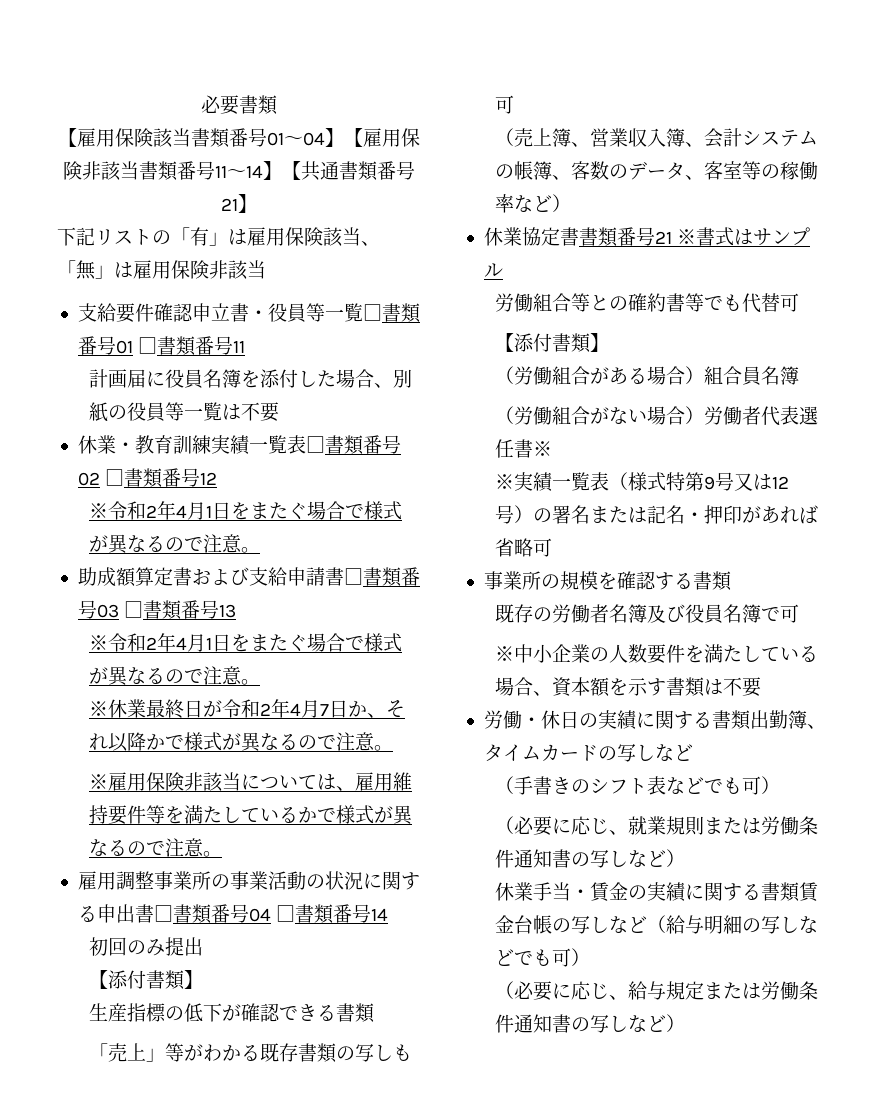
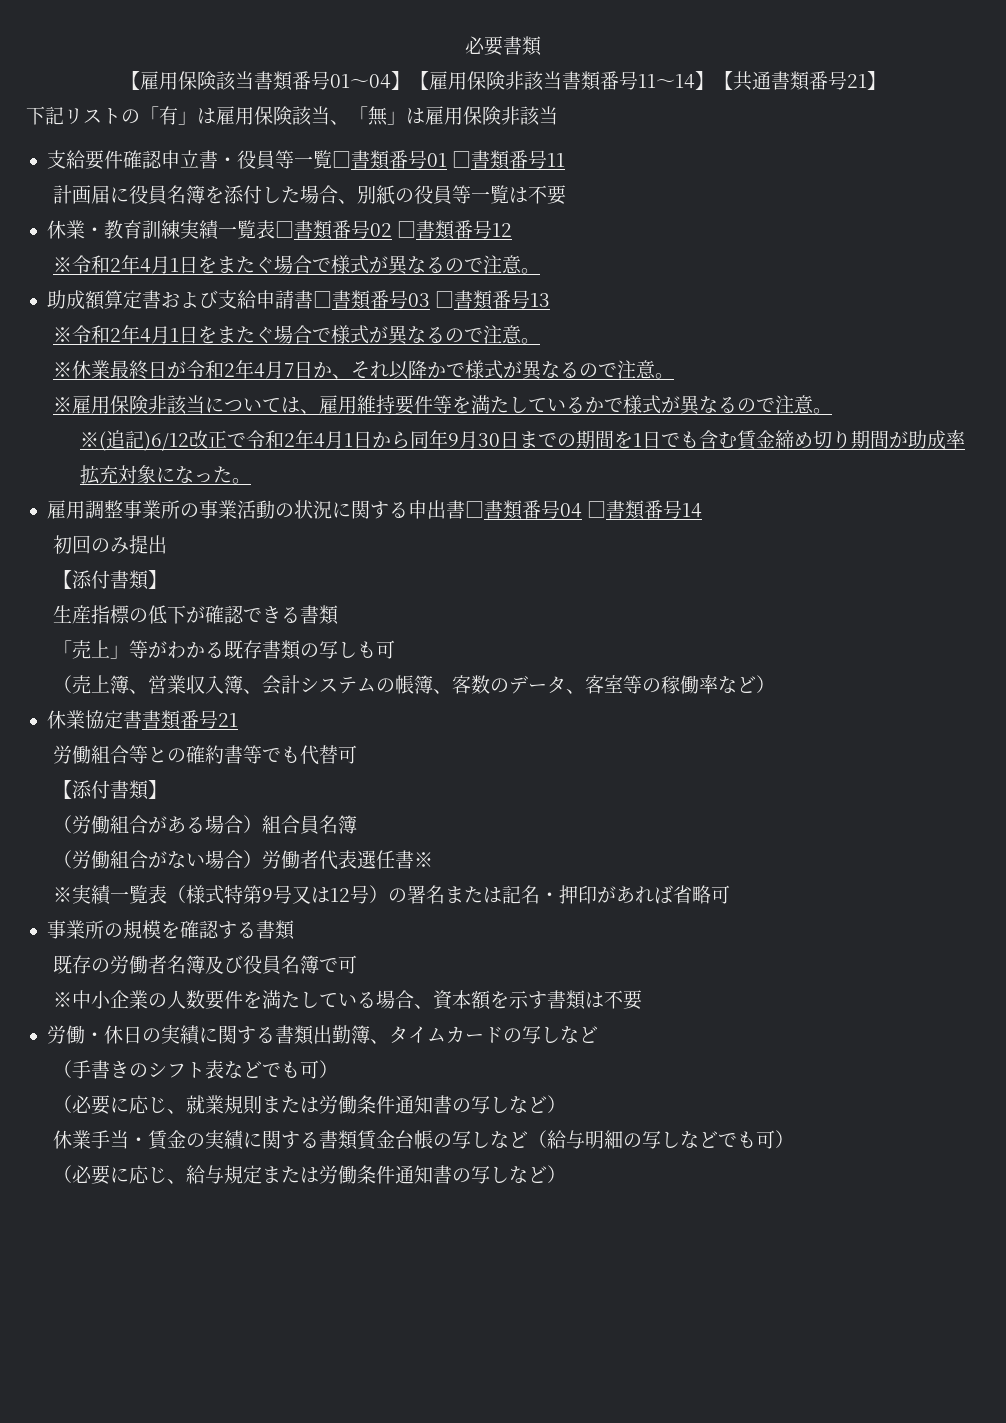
(223, 854) none -> [80,430,966,451] [80,465,252,485] // ※(追記)6/12改正で令和2年4月1日から同年9月30日までの期間を1日でも含む賃金締め切り期間が助成率拡充対象になった。
[677,227,811,246] [483,263,503,277] ※書式はサンプル -> (238, 720) none

